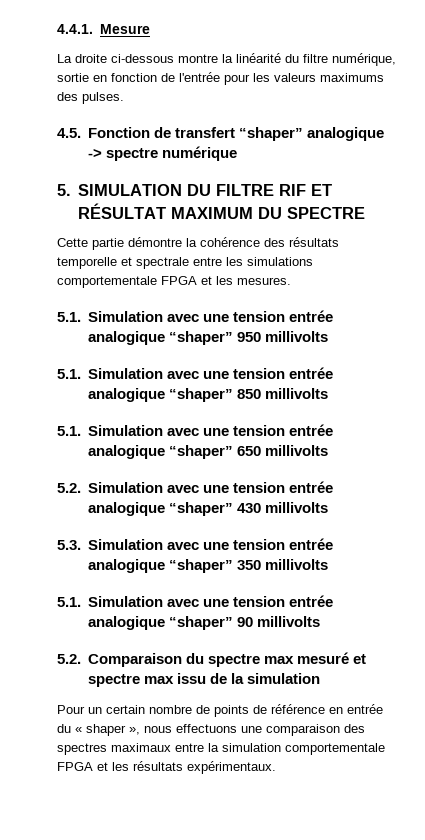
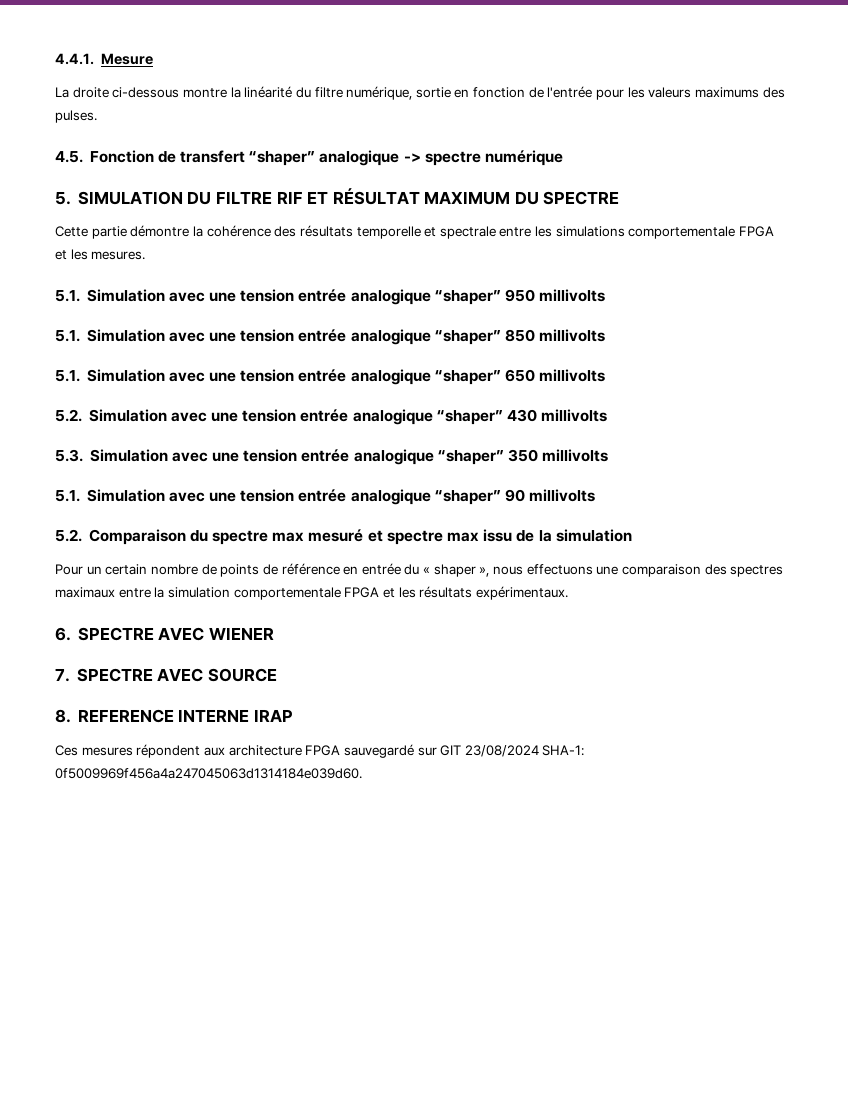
(276, 767) none -> [55,627,274,641] [55,668,277,682] [55,709,293,723] [55,744,585,758] [55,768,362,779] // 6. SPECTRE AVEC WIENER // 7. SPECTRE AVEC SOURCE // 8. REFERENCE INTERNE IRAP // Ces mesures répondent aux architecture FPGA sauvegardé sur GIT 23/08/2024 SHA-1: 0f5009969f456a4a247045063d1314184e039d60.

